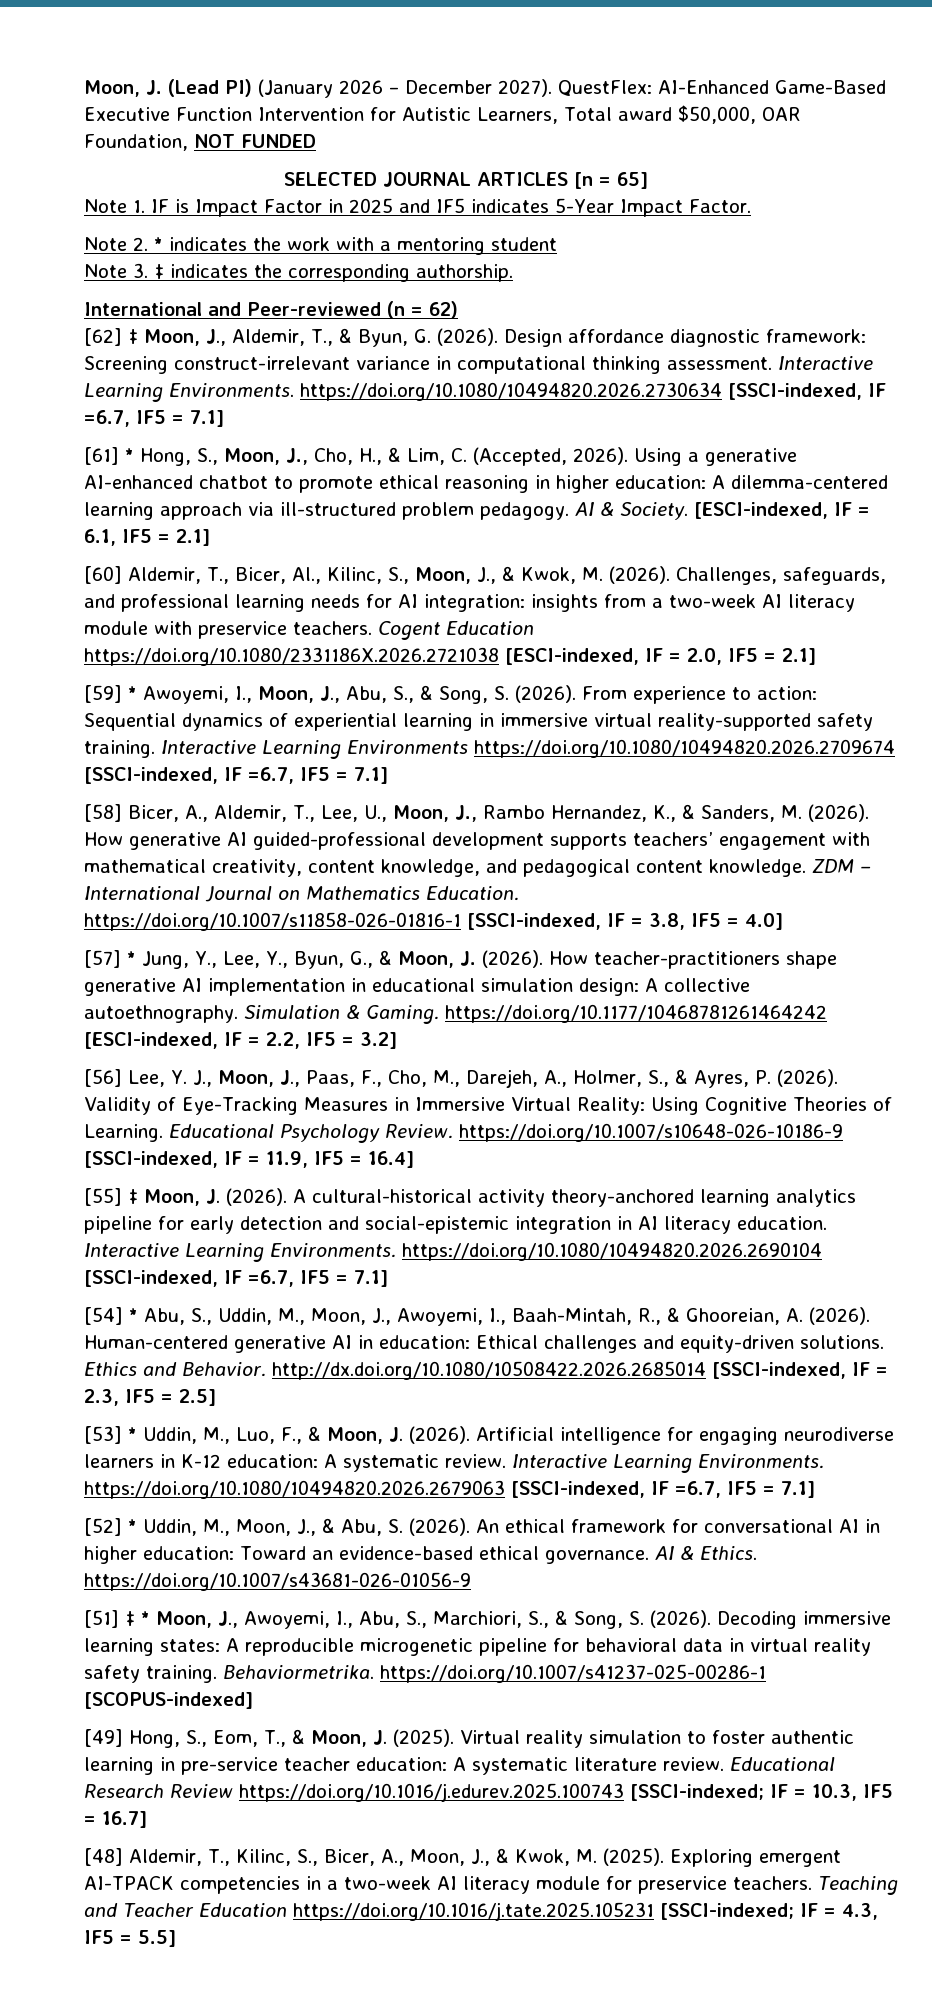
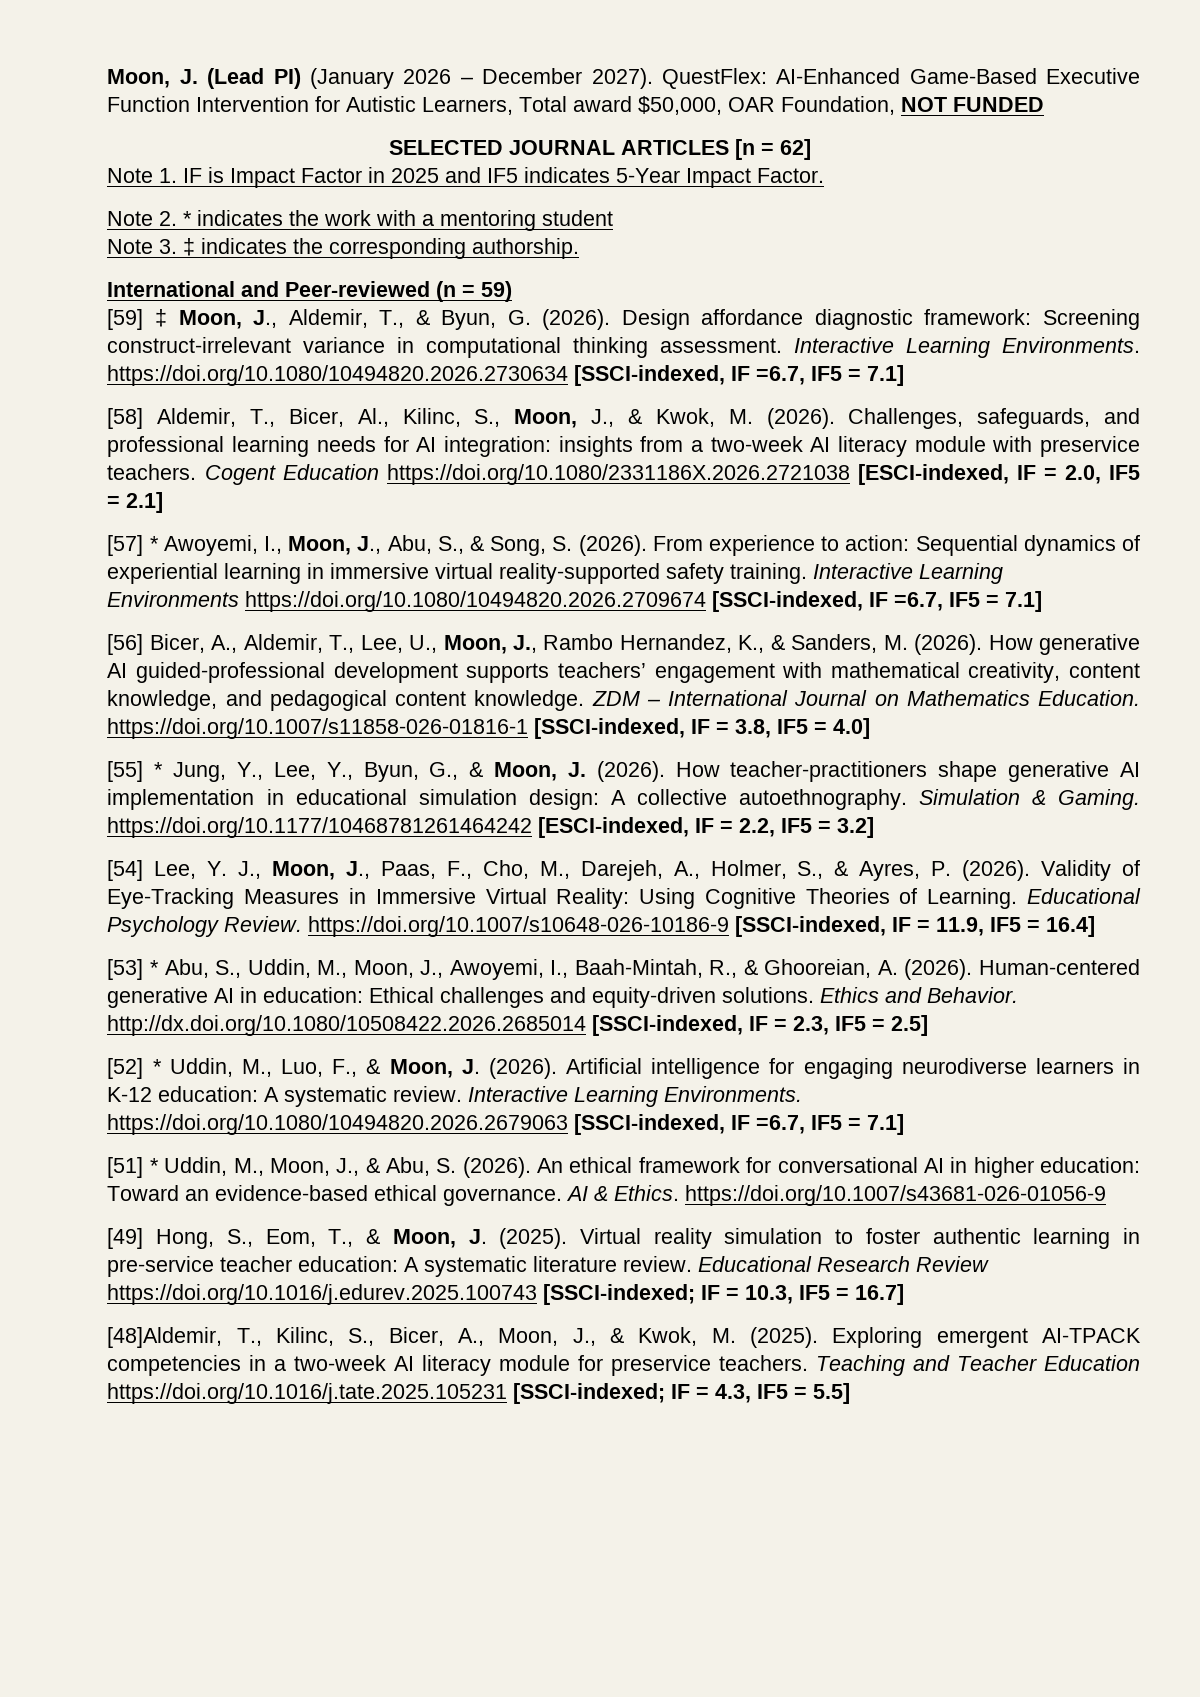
[617,172,648,189] 65] -> [780,139,811,160] 62]
[429,301,459,319] [84,328,123,346] 62) // [62] -> [481,281,513,302] [107,309,144,330] 59) // [59]
[84,447,798,466] [84,475,889,493] [84,502,871,520] [84,529,211,546] [84,566,123,584] [61] * Hong, S., Moon, J., Cho, H., & Lim, C. (Accepted, 2026). Using a generative AI-enhanced chatbot to promote ethical reasoning in higher education: A dilemma-centered learning approach via ill-structured problem pedagogy. AI & Society. [ESCI-indexed, IF = 6.1, IF5 = 2.1] // [60] -> [107,408,144,429] [58]
[84,685,123,703] [59] -> [107,535,144,556] [57]
[84,804,123,822] [58] -> [107,634,144,655] [56]
[84,950,122,968] [57] -> [107,761,144,782] [55]
[84,1069,123,1087] [56] -> [107,860,144,881] [54]
[84,1188,857,1207] [84,1216,828,1234] [84,1242,823,1262] [84,1270,389,1287] [84,1307,124,1325] [55] ‡ Moon, J. (2026). A cultural-historical activity theory-anchored learning analytics pipeline for early detection and social-epistemic integration in AI literacy education. Interactive Learning Environments. https://doi.org/10.1080/10494820.2026.2690104 [SSCI-indexed, IF =6.7, IF5 = 7.1] // [54] -> [107,959,144,980] [53]
[84,1426,123,1444] [53] -> [107,1058,144,1079] [52]
[84,1518,123,1536] [52] -> [107,1157,144,1178] [51]
[84,1610,892,1629] [84,1638,872,1656] [84,1664,767,1683] [84,1692,254,1709] // [51] ‡ * Moon, J., Awoyemi, I., Abu, S., Marchiori, S., & Song, S. (2026). Decoding immersive learning states: A reproducible microgenetic pipeline for behavioral data in virtual reality safety training. Behaviormetrika. https://doi.org/10.1007/s41237-025-00286-1 [SCOPUS-indexed] -> (1107, 1195) none
[84,1848,203,1866] [48] Aldemir, -> [107,1327,223,1348] [48]Aldemir,

